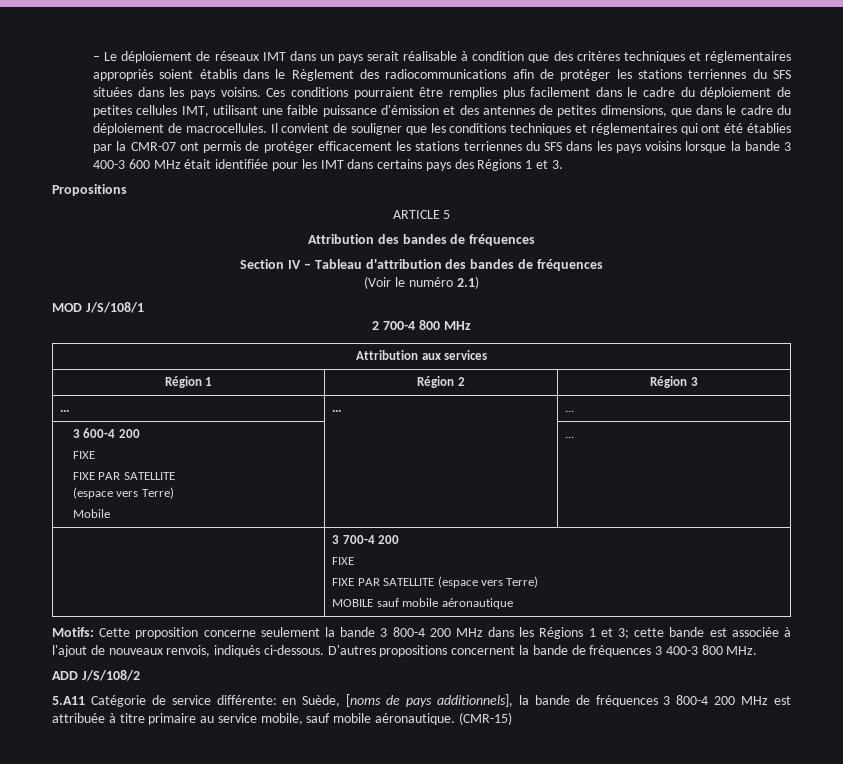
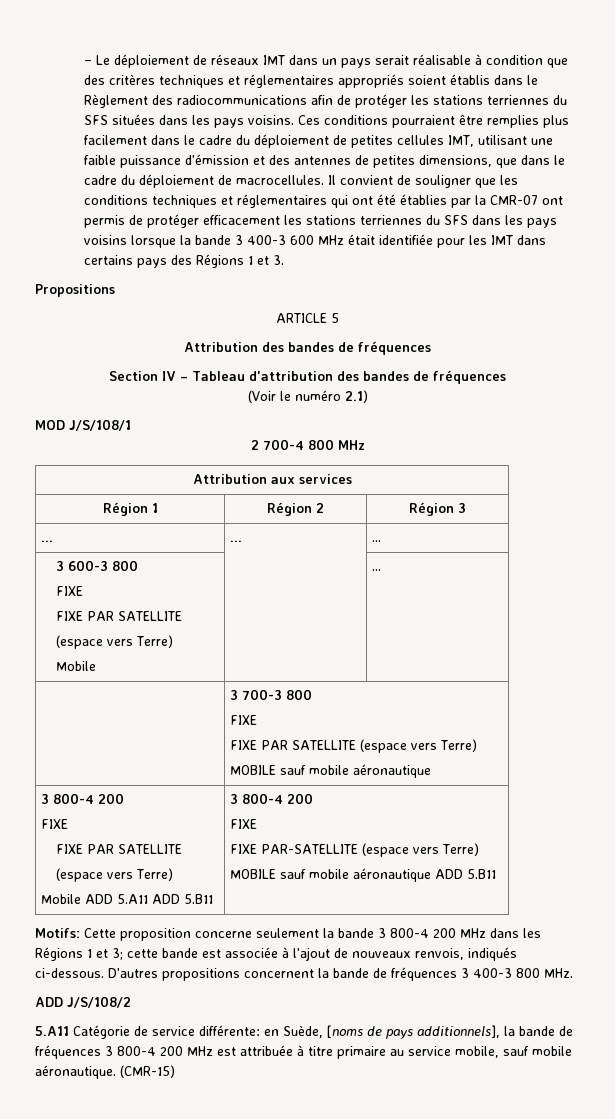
[83,428,140,438] 600-4 200 -> [68,560,139,571] 600-3 800
[342,535,400,544] 700-4 200 -> [242,689,313,700] 700-3 800
(513, 603) none -> [41,793,125,804] [41,819,69,829] [56,844,183,854] [56,868,174,882] [41,894,214,904] [230,793,314,804] [230,819,258,829] [230,843,480,857] [230,868,497,882] // 3 800-4 200 // FIXE // FIXE PAR SATELLITE // (espace vers Terre) // Mobile ADD 5.A11 ADD 5.B11 | 3 800-4 200 // FIXE // FIXE PAR-SATELLITE (espace vers Terre) // MOBILE sauf mobile aéronautique ADD 5.B11

